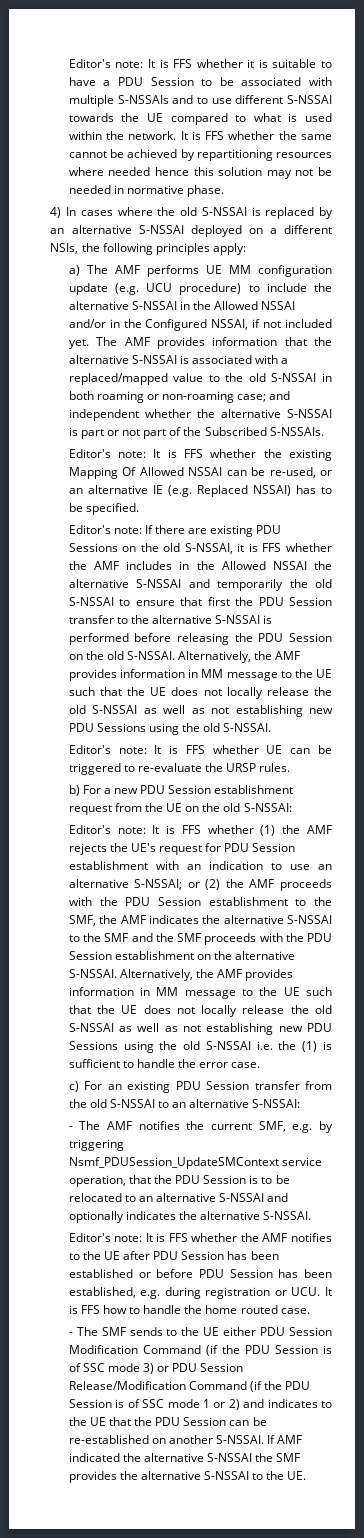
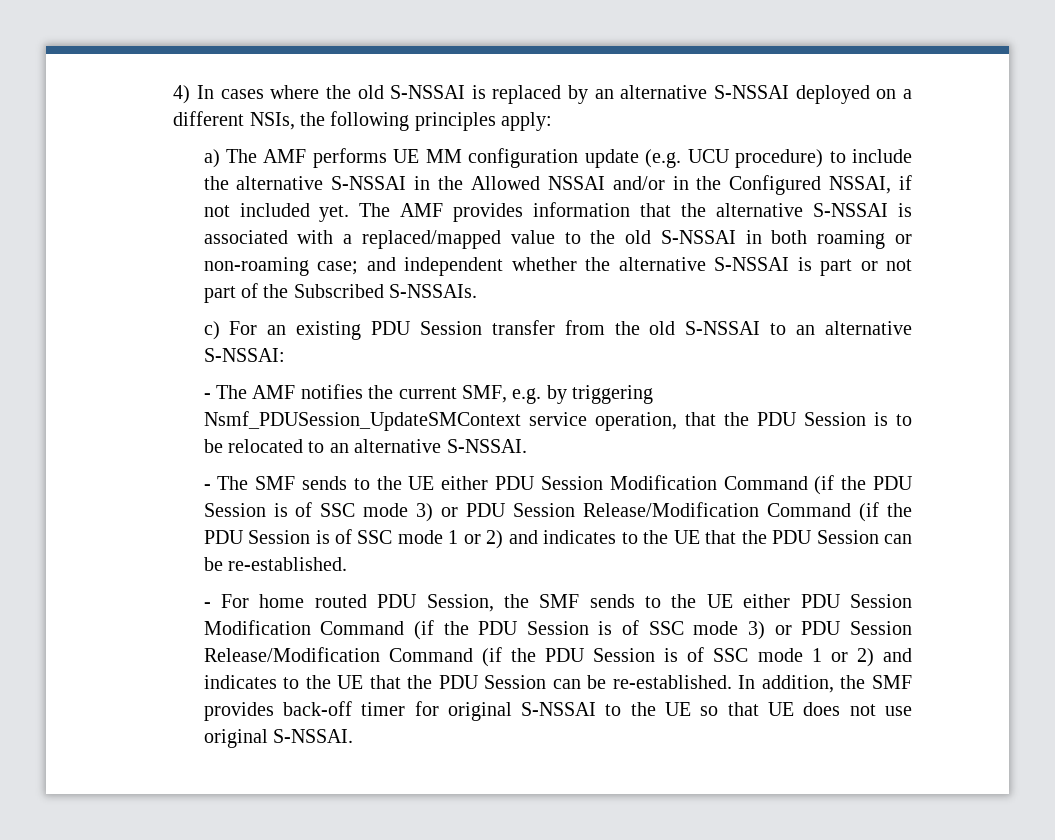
[68,59,332,68] [68,77,332,86] [68,95,332,107] [68,113,332,125] [68,131,332,140] [68,149,332,161] [68,167,332,179] [68,185,225,197] Editor's note: It is FFS whether it is suitable to have a PDU Session to be associated with multiple S-NSSAIs and to use different S-NSSAI towards the UE compared to what is used within the network. It is FFS whether the same cannot be achieved by repartitioning resources where needed hence this solution may not be needed in normative phase. // -> (173, 94) none
[68,449,332,461] [68,467,332,479] [68,485,332,497] [68,503,139,515] [68,525,282,537] [68,543,332,554] [68,561,332,570] [68,579,332,591] [68,597,332,606] [68,615,273,624] [68,633,332,645] [68,651,301,663] [68,669,332,681] [68,687,332,699] [68,705,333,717] [68,723,272,735] [68,745,332,754] [68,763,291,775] [68,785,294,796] [68,803,292,815] [68,825,332,836] [68,843,296,855] [68,861,332,870] [68,879,332,891] [68,897,332,906] [68,915,332,926] [68,933,332,945] [68,951,296,960] [68,969,294,981] [68,987,332,999] [68,1005,332,1017] [68,1023,332,1035] [68,1041,332,1053] [68,1059,261,1068] // Editor's note: It is FFS whether the existing Mapping Of Allowed NSSAI can be re-used, or an alternative IE (e.g. Replaced NSSAI) has to be specified. // Editor's note: If there are existing PDU Sessions on the old S-NSSAI, it is FFS whether the AMF includes in the Allowed NSSAI the alternative S-NSSAI and temporarily the old S-NSSAI to ensure that first the PDU Session transfer to the alternative S-NSSAI is performed before releasing the PDU Session on the old S-NSSAI. Alternatively, the AMF provides information in MM message to the UE such that the UE does not locally release the old S-NSSAI as well as not establishing new PDU Sessions using the old S-NSSAI. // Editor's note: It is FFS whether UE can be triggered to re-evaluate the URSP rules. // b) For a new PDU Session establishment request from the UE on the old S-NSSAI: // Editor's note: It is FFS whether (1) the AMF rejects the UE's request for PDU Session establishment with an indication to use an alternative S-NSSAI; or (2) the AMF proceeds with the PDU Session establishment to the SMF, the AMF indicates the alternative S-NSSAI to the SMF and the SMF proceeds with the PDU Session establishment on the alternative S-NSSAI. Alternatively, the AMF provides information in MM message to the UE such that the UE does not locally release the old S-NSSAI as well as not establishing new PDU Sessions using the old S-NSSAI i.e. the (1) is sufficient to handle the error case. -> (478, 291) none
[219,1193,289,1202] [68,1211,312,1223] [68,1233,332,1242] [68,1251,279,1260] [68,1269,332,1278] [68,1287,332,1299] [68,1305,310,1314] S-NSSAI and optionally indicates the alternative S-NSSAI. // Editor's note: It is FFS whether the AMF notifies to the UE after PDU Session has been established or before PDU Session has been established, e.g. during registration or UCU. It is FFS how to handle the home routed case. -> [446,439,527,453] S-NSSAI.
[68,1435,303,1444] [68,1453,301,1462] [68,1471,307,1483] re-established on another S-NSSAI. If AMF indicated the alternative S-NSSAI the SMF provides the alternative S-NSSAI to the UE. -> [227,557,347,571] [203,594,912,612] [203,620,912,640] [203,647,912,667] [203,675,912,693] [203,701,913,721] [203,729,353,748] re-established. // - For home routed PDU Session, the SMF sends to the UE either PDU Session Modification Command (if the PDU Session is of SSC mode 3) or PDU Session Release/Modification Command (if the PDU Session is of SSC mode 1 or 2) and indicates to the UE that the PDU Session can be re-established. In addition, the SMF provides back-off timer for original S-NSSAI to the UE so that UE does not use original S-NSSAI.

